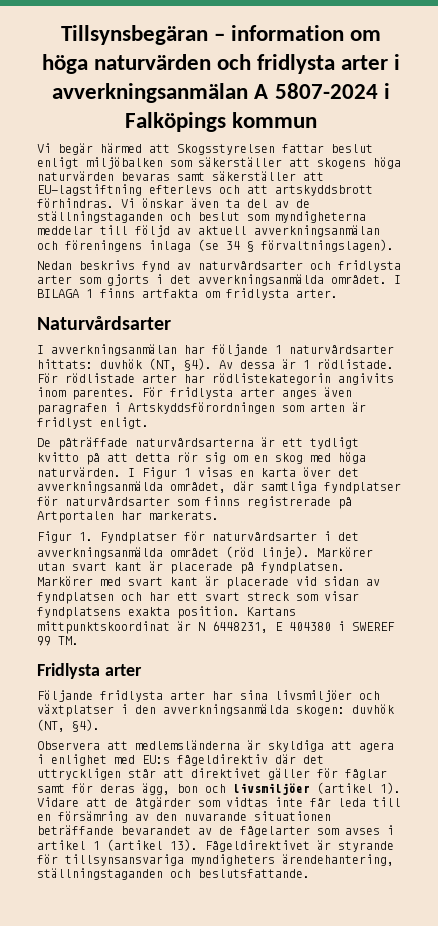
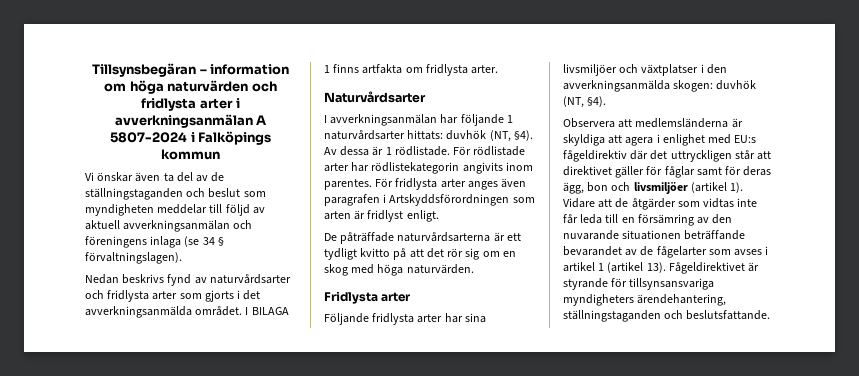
[58,143,373,155] [37,157,401,169] [37,171,324,181] [37,184,373,196] [37,198,135,208] begär härmed att Skogsstyrelsen fattar beslut enligt miljöbalken som säkerställer att skogens höga naturvärden bevaras samt säkerställer att EU-lagstiftning efterlevs och att artskyddsbrott förhindras. Vi -> (94, 176) none
[275,211,366,223] myndigheterna -> [85,204,154,216] myndigheten
[135,453,170,462] detta -> [426,248,444,258] det
[128,467,359,479] [37,481,401,494] [37,496,352,509] [37,511,219,523] [37,531,359,544] [37,546,373,559] [37,561,345,574] [37,576,380,589] [37,591,359,604] [37,606,296,619] [37,621,395,634] [37,636,79,646] I Figur 1 visas en karta över det avverkningsanmälda området, där samtliga fyndplatser för naturvårdsarter som finns registrerade på Artportalen har markerats. // Figur 1. Fyndplatser för naturvårdsarter i det avverkningsanmälda området (röd linje). Markörer utan svart kant är placerade på fyndplatsen. Markörer med svart kant är placerade vid sidan av fyndplatsen och har ett svart streck som visar fyndplatsens exakta position. Kartans mittpunktskoordinat är N 6448231, E 404380 i SWEREF 99 TM. -> (474, 269) none

